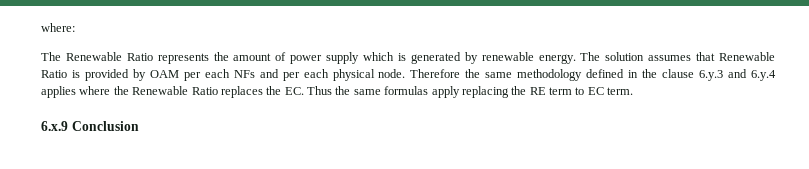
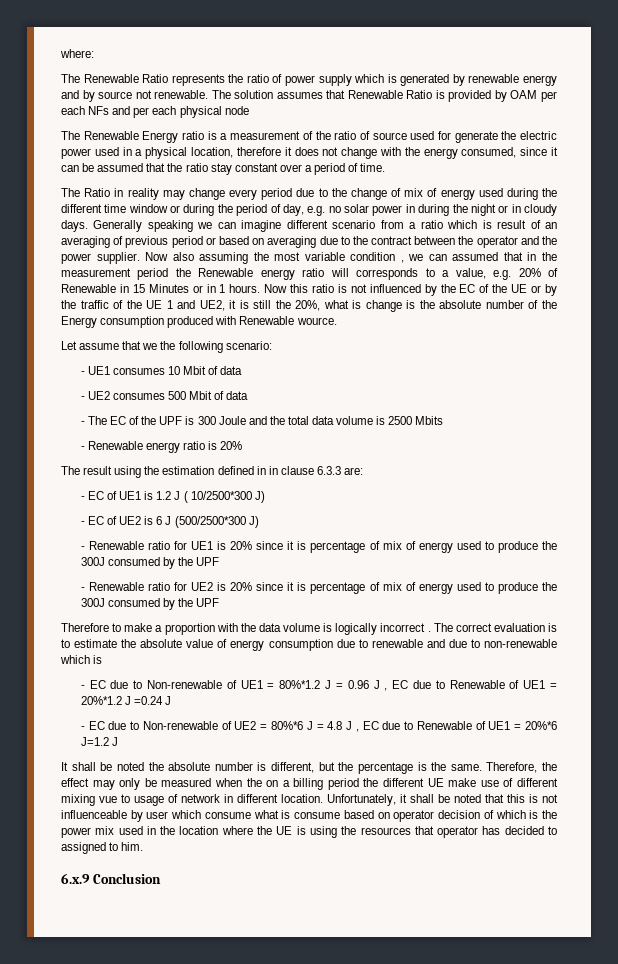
[233,53,272,61] amount -> [246,74,269,83] ratio
[538,54,576,64] energy. -> [523,75,557,86] [61,90,209,102] energy and by source not renewable.
[378,69,776,81] [41,86,634,98] node. Therefore the same methodology defined in the clause 6.y.3 and 6.y.4 applies where the Renewable Ratio replaces the EC. Thus the same formulas apply replacing the RE term to EC term. -> [224,106,249,115] [61,131,557,143] [61,147,558,159] [61,163,386,175] [61,188,558,200] [61,204,557,216] [61,220,557,232] [61,236,557,248] [61,252,557,264] [61,268,558,280] [61,284,558,296] [61,300,557,312] [61,316,337,328] [61,341,272,353] [80,366,243,375] [80,391,249,400] [80,416,444,425] [80,441,243,453] [61,466,364,478] [80,491,265,503] [80,516,259,528] [80,541,558,553] [80,557,220,569] [80,582,558,594] [80,598,220,610] [61,623,557,635] [61,639,557,651] [60,655,103,664] [80,680,557,691] [80,696,172,705] [80,721,557,732] [80,737,118,746] [61,762,557,774] [61,778,558,790] [61,794,558,806] [61,810,557,822] [61,826,557,838] [61,842,144,854] node // The Renewable Energy ratio is a measurement of the ratio of source used for generate the electric power used in a physical location, therefore it does not change with the energy consumed, since it can be assumed that the ratio stay constant over a period of time. // The Ratio in reality may change every period due to the change of mix of energy used during the different time window or during the period of day, e.g. no solar power in during the night or in cloudy days. Generally speaking we can imagine different scenario from a ratio which is result of an averaging of previous period or based on averaging due to the contract between the operator and the power supplier. Now also assuming the most variable condition , we can assumed that in the measurement period the Renewable energy ratio will corresponds to a value, e.g. 20% of Renewable in 15 Minutes or in 1 hours. Now this ratio is not influenced by the EC of the UE or by the traffic of the UE 1 and UE2, it is still the 20%, what is change is the absolute number of the Energy consumption produced with Renewable wource. // Let assume that we the following scenario: // - UE1 consumes 10 Mbit of data // - UE2 consumes 500 Mbit of data // - The EC of the UPF is 300 Joule and the total data volume is 2500 Mbits // - Renewable energy ratio is 20% // The result using the estimation defined in in clause 6.3.3 are: // - EC of UE1 is 1.2 J ( 10/2500*300 J) // - EC of UE2 is 6 J (500/2500*300 J) // - Renewable ratio for UE1 is 20% since it is percentage of mix of energy used to produce the 300J consumed by the UPF // - Renewable ratio for UE2 is 20% since it is percentage of mix of energy used to produce the 300J consumed by the UPF // Therefore to make a proportion with the data volume is logically incorrect . The correct evaluation is to estimate the absolute value of energy consumption due to renewable and due to non-renewable which is // - EC due to Non-renewable of UE1 = 80%*1.2 J = 0.96 J , EC due to Renewable of UE1 = 20%*1.2 J =0.24 J // - EC due to Non-renewable of UE2 = 80%*6 J = 4.8 J , EC due to Renewable of UE1 = 20%*6 J=1.2 J // It shall be noted the absolute number is different, but the percentage is the same. Therefore, the effect may only be measured when the on a billing period the different UE make use of different mixing vue to usage of network in different location. Unfortunately, it shall be noted that this is not influenceable by user which consume what is consume based on operator decision of which is the power mix used in the location where the UE is using the resources that operator has decided to assigned to him.

